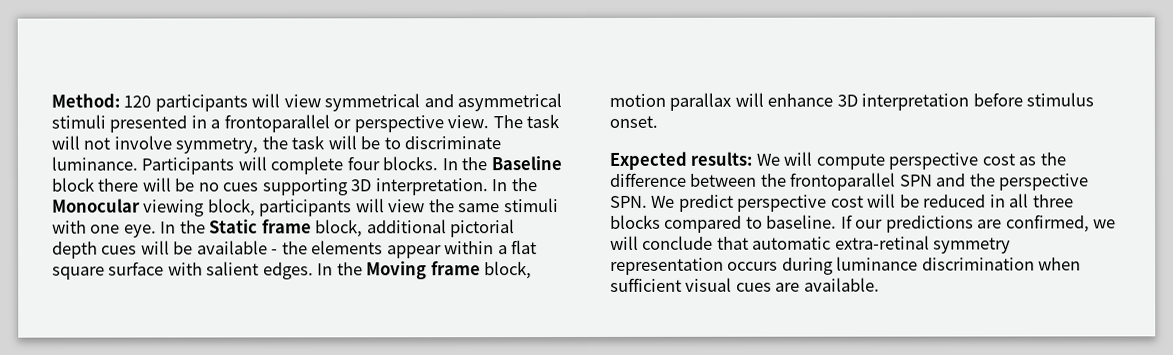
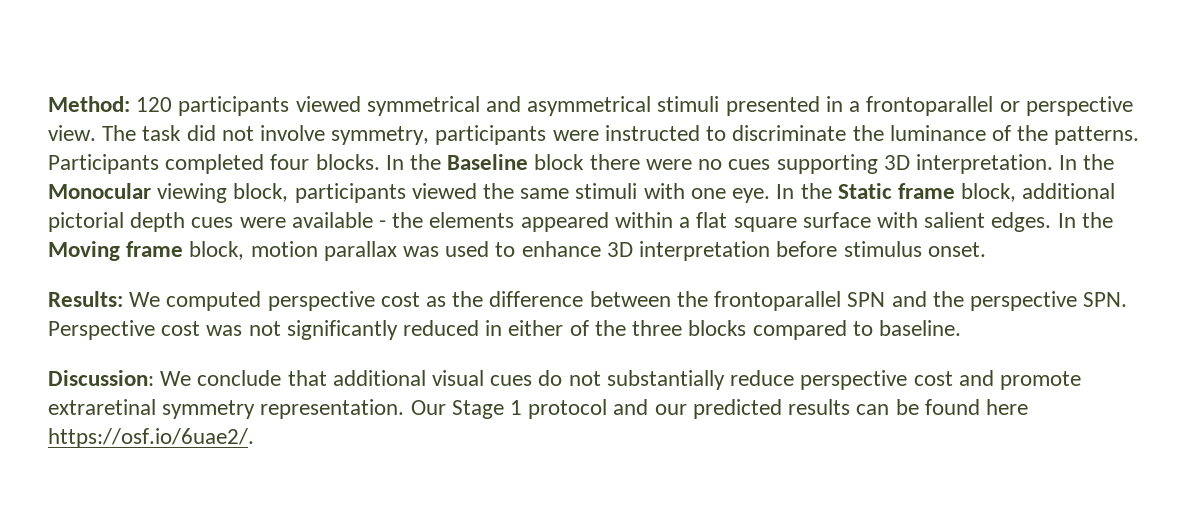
[251,93,321,108] will view -> [295,96,361,112] viewed
[51,135,80,150] will -> [186,125,216,141] did
[261,135,502,150] [51,156,344,175] the task will be to discriminate luminance. Participants will complete -> [435,125,1140,145] [48,154,265,174] participants were instructed to discriminate the luminance of the patterns. Participants completed
[141,177,196,192] will be -> [645,159,692,170] were
[355,198,426,213] will view -> [411,183,477,199] viewed
[140,240,194,255] will be -> [239,217,286,228] were
[386,245,442,259] appear -> [520,212,609,232] appeared
[734,92,764,107] will -> [403,241,516,257] was used to
[609,151,885,170] Expected results: We will compute -> [48,291,262,311] Results: We computed
[651,193,1030,212] We predict perspective cost will be reduced in all -> [48,320,626,340] Perspective cost was not significantly reduced in either of the
[840,214,1117,233] [610,235,1012,254] [610,256,1082,275] [610,277,880,292] If our predictions are confirmed, we will conclude that automatic extra-retinal symmetry representation occurs during luminance discrimination when sufficient visual cues are available. -> [48,370,1081,390] [48,399,1028,419] [48,428,254,448] // Discussion: We conclude that additional visual cues do not substantially reduce perspective cost and promote extraretinal symmetry representation. Our Stage 1 protocol and our predicted results can be found here https://osf.io/6uae2/.

